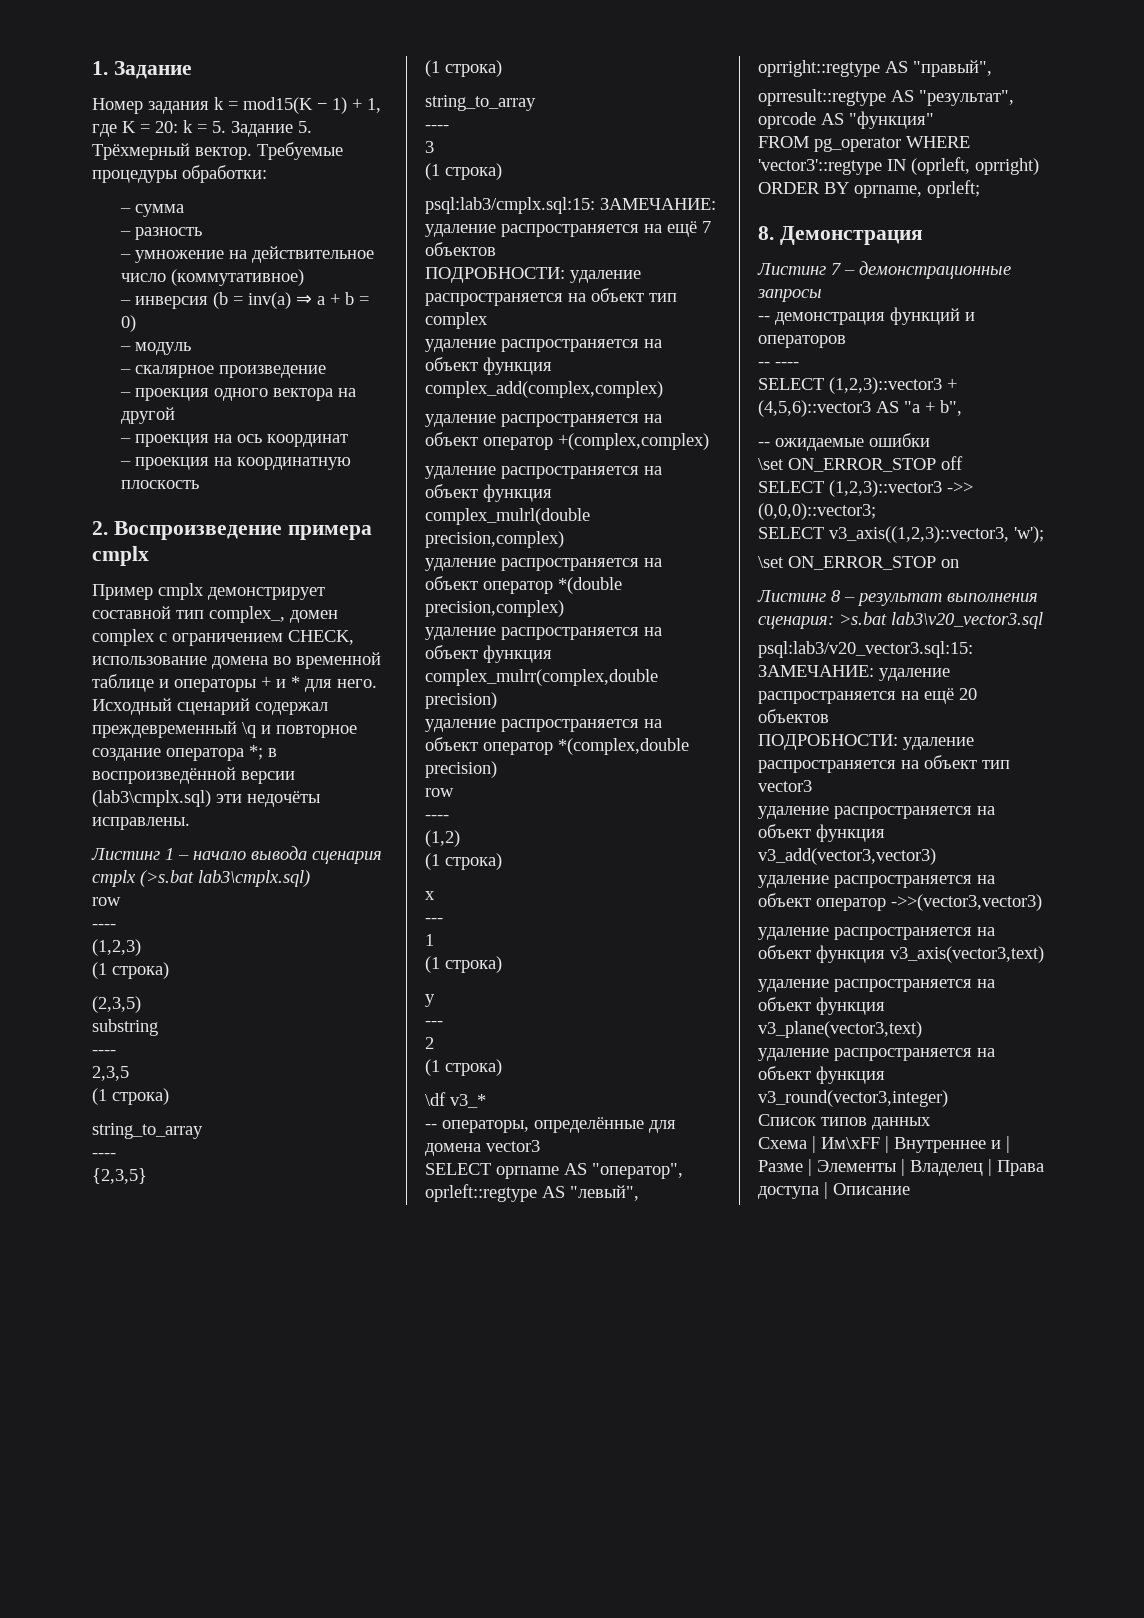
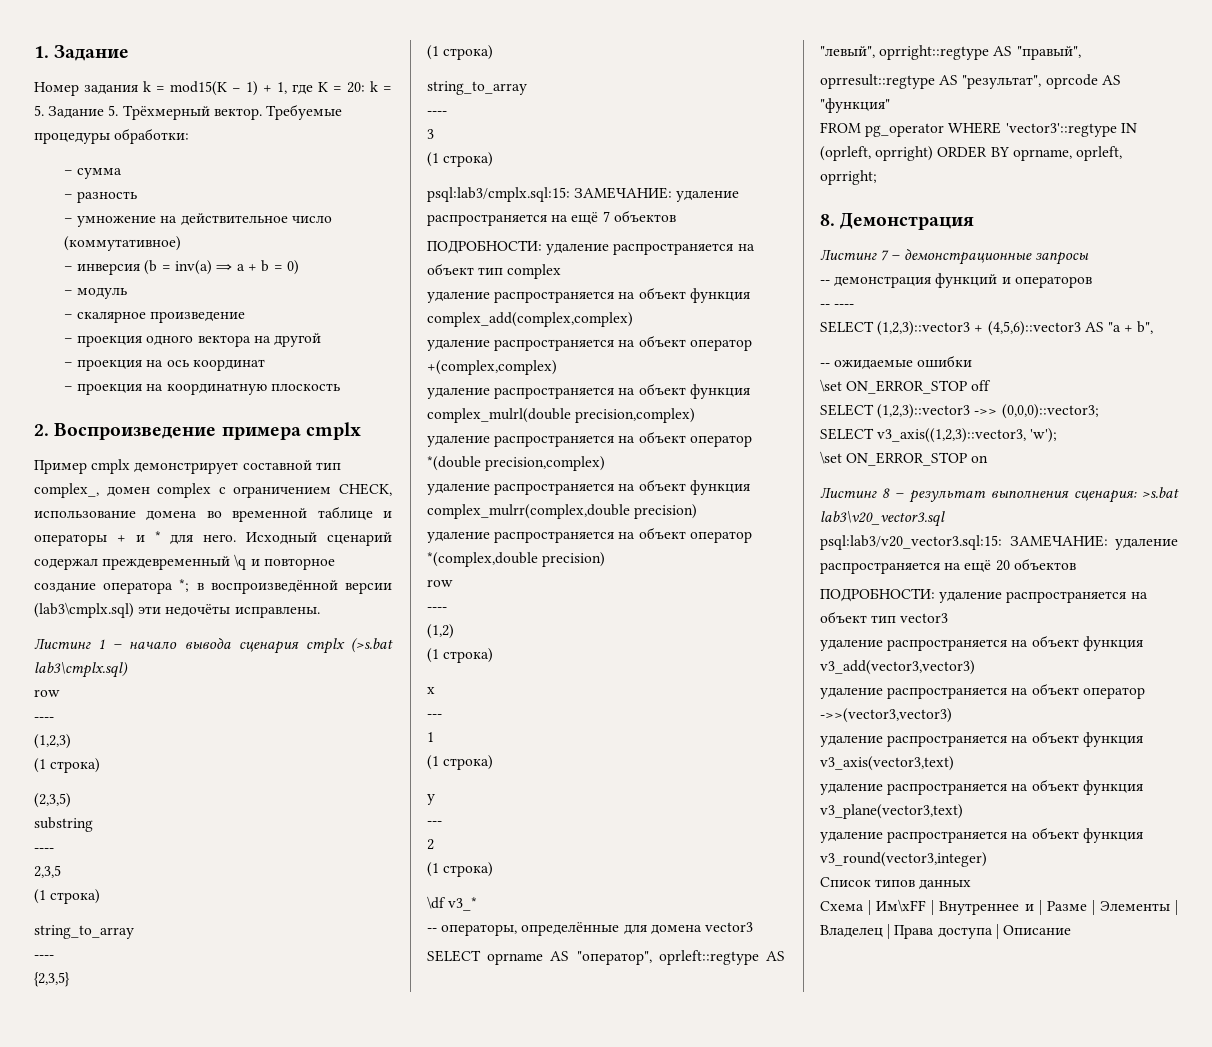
[927,180,980,198] oprleft; -> [1075,146,1122,161] [820,170,877,185] oprleft, oprright;

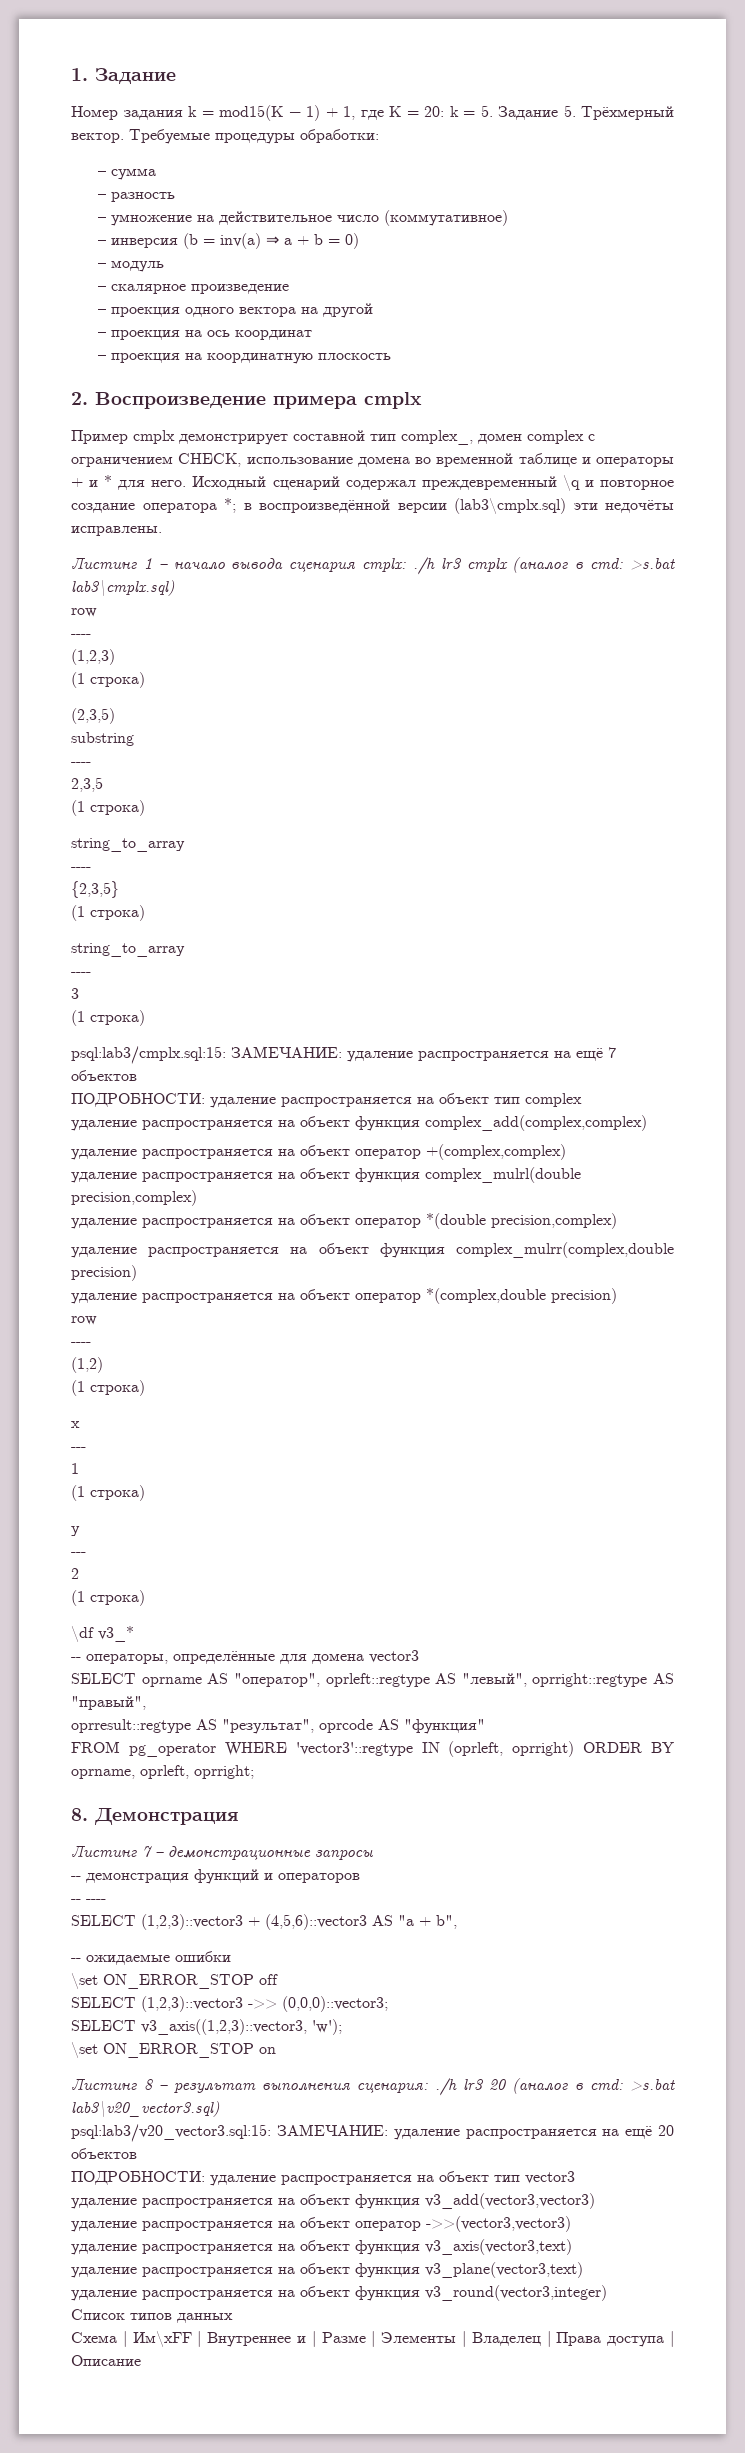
[305,638,393,654] cmplx (>s.bat -> [362,557,675,575] cmplx: ./h lr3 cmplx (аналог в cmd: >s.bat
[1142,487,1179,498] [820,511,945,527] >s.bat lab3\v20_vector3.sql -> [435,2078,675,2096] [71,2101,220,2117] ./h lr3 20 (аналог в cmd: >s.bat lab3\v20_vector3.sql)

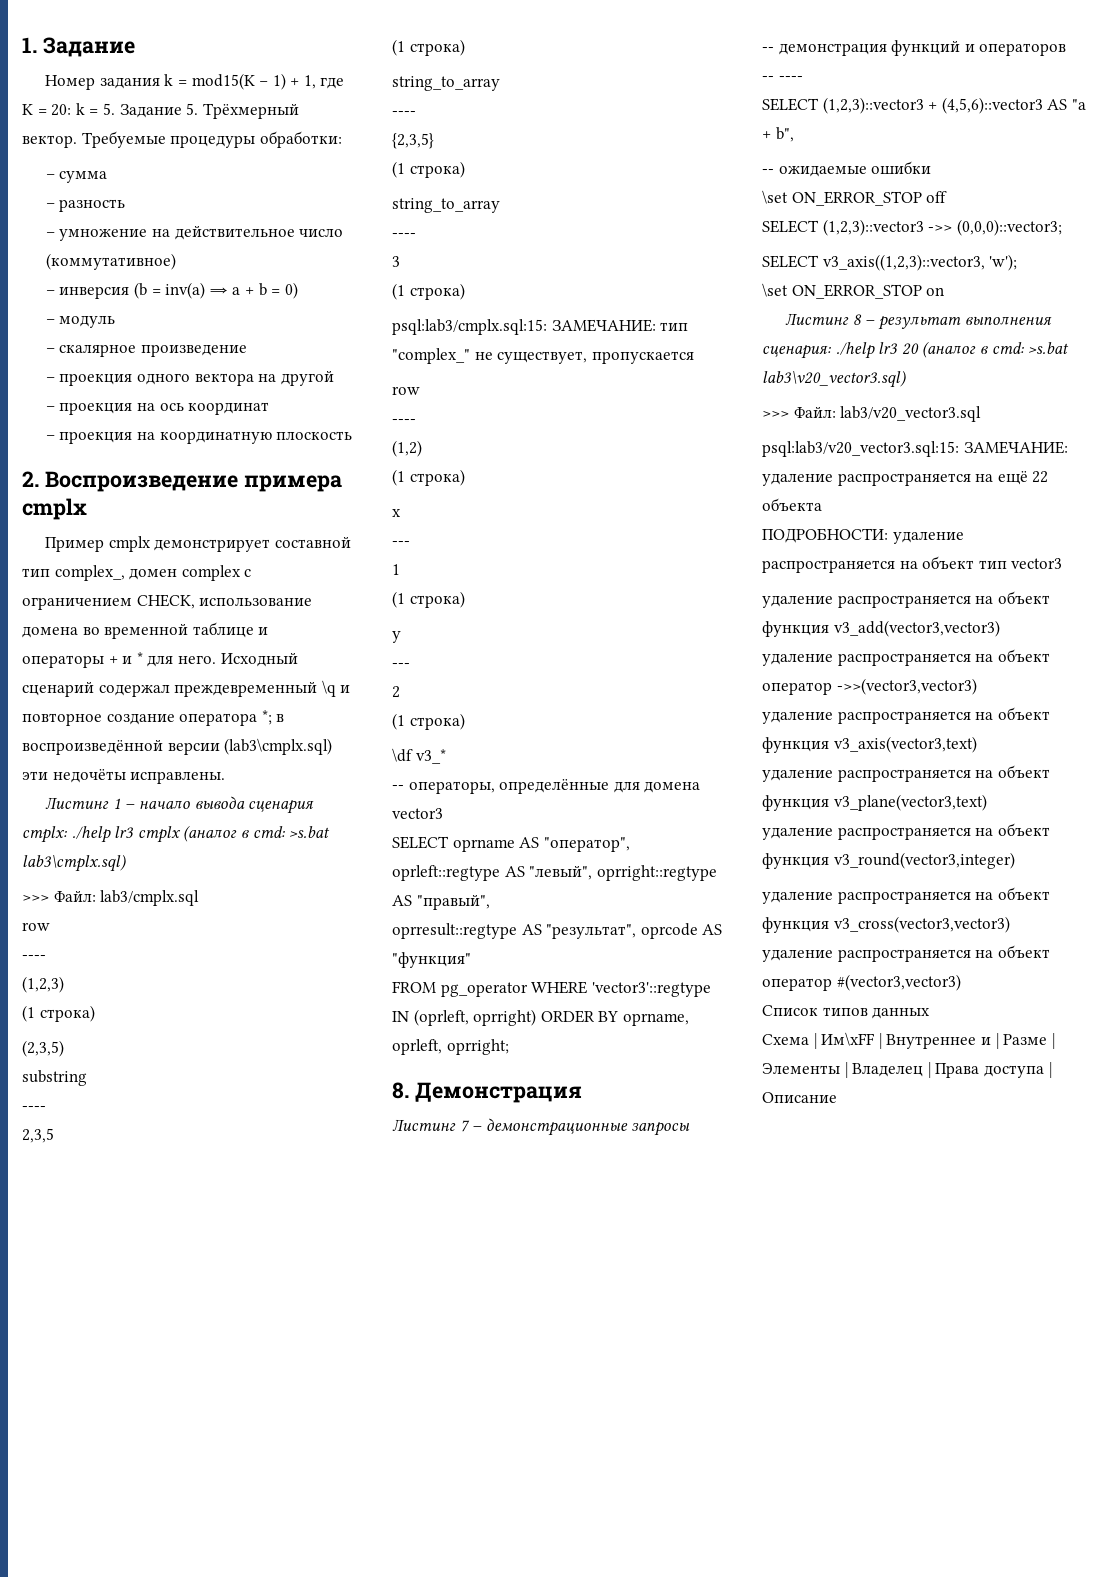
[412,557,435,575] ./h -> [71,826,111,843] ./help
(175, 588) none -> [22,890,200,906] // >>> Файл: lab3/cmplx.sql
[347,1047,616,1062] [71,1070,137,1081] [71,1093,582,1108] [71,1115,647,1131] [71,1144,566,1160] [71,1167,581,1183] [71,1190,197,1206] [71,1213,617,1229] [71,1242,674,1258] [71,1265,137,1281] [71,1288,617,1304] удаление распространяется на ещё 7 объектов // ПОДРОБНОСТИ: удаление распространяется на объект тип complex // удаление распространяется на объект функция complex_add(complex,complex) // удаление распространяется на объект оператор +(complex,complex) // удаление распространяется на объект функция complex_mulrl(double precision,complex) // удаление распространяется на объект оператор *(double precision,complex) // удаление распространяется на объект функция complex_mulrr(complex,double precision) // удаление распространяется на объект оператор *(complex,double precision) -> [660,322,689,331] [392,348,694,364] тип "complex_" не существует, пропускается
[435,2078,457,2096] ./h -> [835,342,875,359] ./help
(220, 2109) none -> [762,406,982,422] // >>> Файл: lab3/v20_vector3.sql
[658,2125,675,2136] [71,2148,137,2159] 20 объектов -> [1032,471,1049,483] [762,498,822,511] 22 объекта
(607, 2293) none -> [762,887,1050,904] [762,916,1010,933] [762,945,1050,962] [762,974,961,991] // удаление распространяется на объект функция v3_cross(vector3,vector3) // удаление распространяется на объект оператор #(vector3,vector3)

